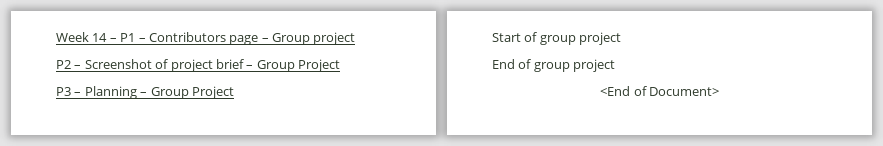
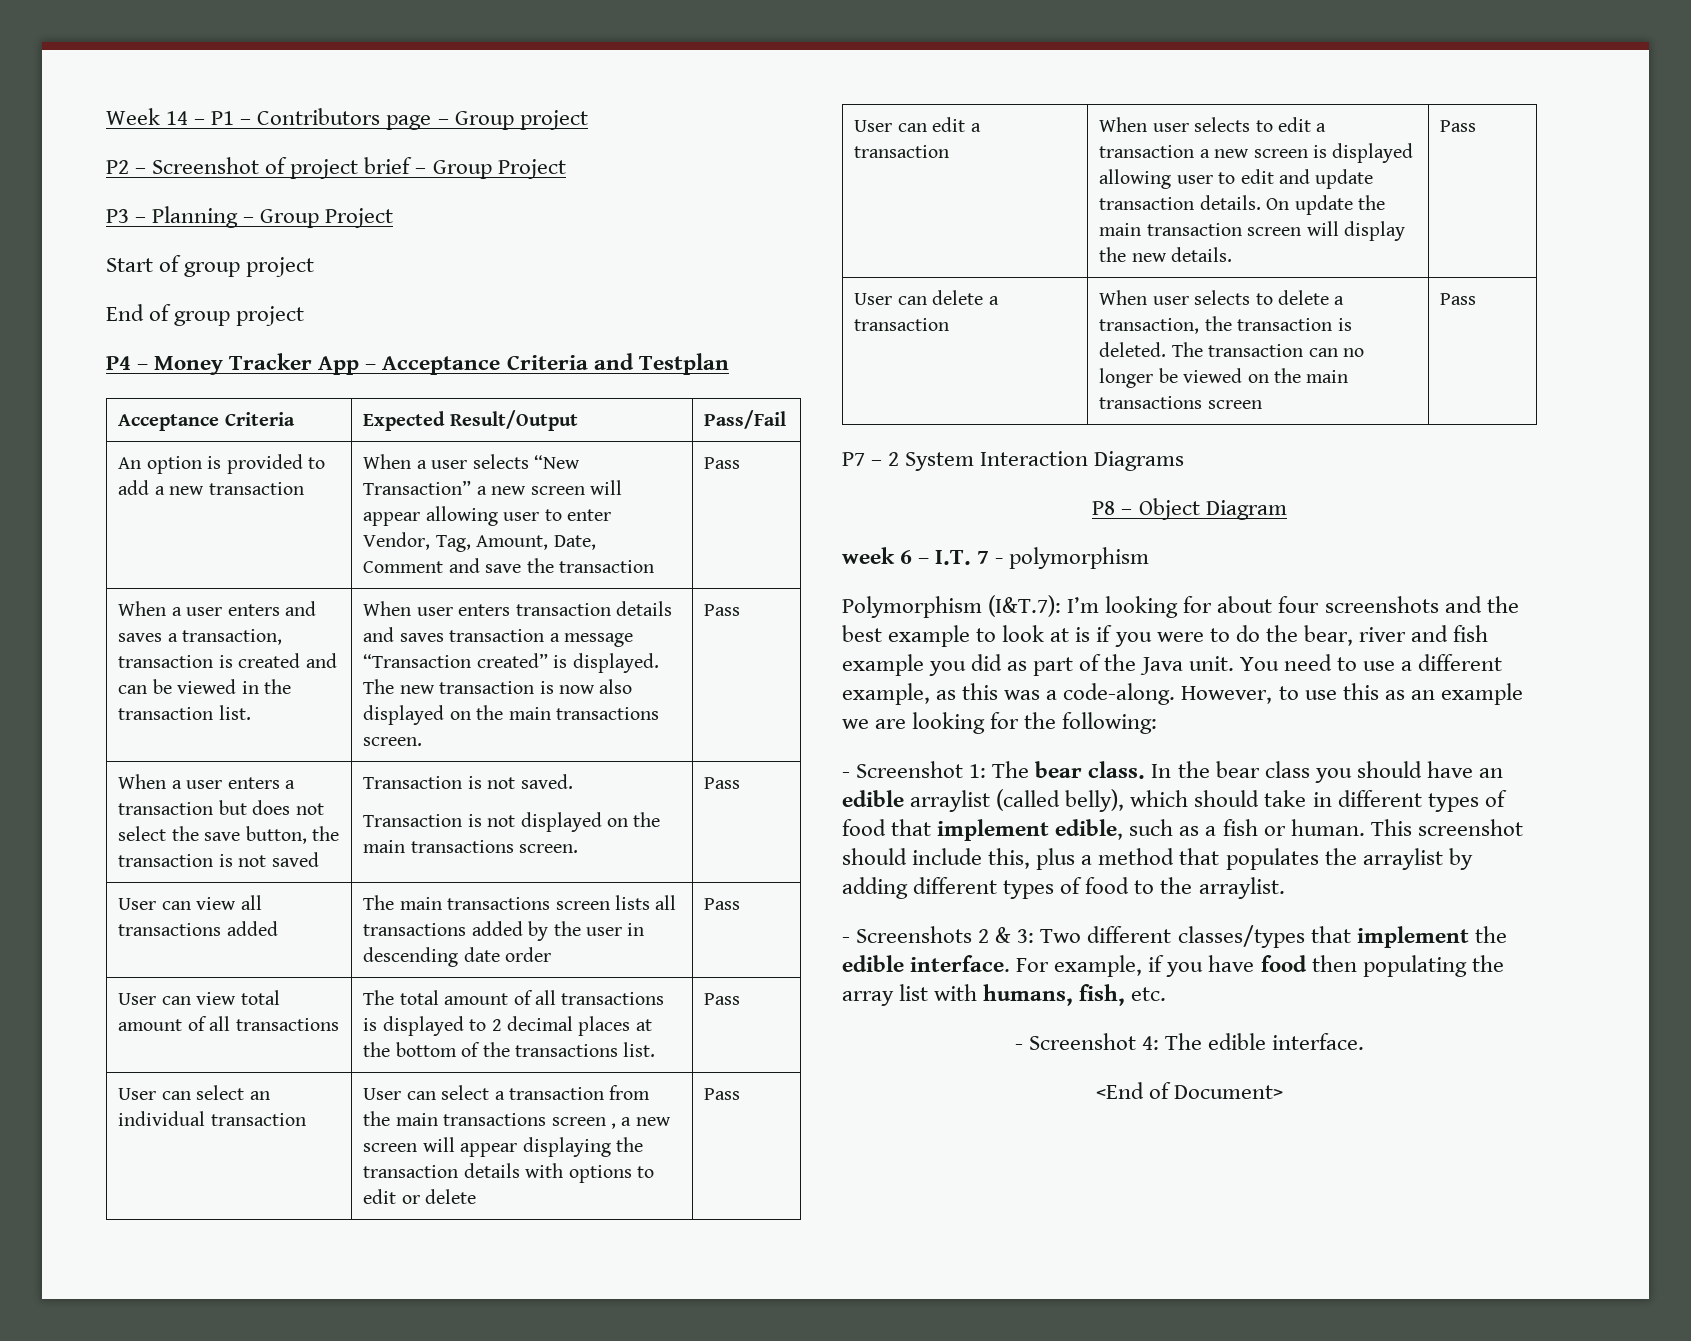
(616, 65) none -> [106,353,729,375] [118,412,295,431] [363,410,578,431] [704,410,787,429] [118,454,326,474] [118,480,304,495] [363,454,581,469] [363,480,623,495] [363,506,612,526] [363,532,596,552] [363,558,655,573] [704,457,741,469] [118,601,317,616] [118,629,283,645] [118,653,337,668] [118,679,292,694] [118,705,251,720] [363,601,673,616] [363,627,634,647] [363,653,659,673] [363,679,633,694] [363,705,660,725] [363,737,423,746] [704,604,741,616] [118,774,296,789] [118,800,324,815] [118,826,340,844] [118,852,319,867] [363,774,573,789] [363,812,661,832] [363,840,579,853] [704,777,741,789] [118,895,262,910] [118,921,278,936] [363,895,677,910] [363,921,645,941] [363,947,552,967] [704,898,741,910] [118,990,280,1005] [118,1016,339,1031] [363,990,665,1005] [363,1016,652,1036] [363,1042,656,1057] [704,993,741,1005] [118,1085,270,1100] [118,1111,306,1126] [363,1085,651,1100] [363,1111,671,1129] [363,1137,644,1157] [363,1163,655,1183] [363,1189,477,1204] [704,1088,741,1100] [854,117,981,132] [854,145,950,158] [1099,117,1327,132] [1099,143,1414,163] [1099,169,1374,189] [1099,195,1386,215] [1099,221,1406,241] [1099,247,1233,262] [1440,120,1477,132] [854,290,999,305] [854,318,950,331] [1099,290,1345,305] [1099,316,1352,334] [1099,342,1365,357] [1099,368,1349,388] [1099,396,1262,409] [1440,293,1477,305] [842,451,1185,471] [1092,498,1287,520] [842,547,1150,569] [842,595,1519,618] [842,625,1489,647] [842,654,1503,676] [842,683,1523,705] [842,712,1158,734] [842,761,1503,783] [842,789,1507,812] [842,819,1523,841] [842,848,1473,870] [842,877,1285,899] [842,925,1507,948] [842,955,1504,977] [842,984,1167,1006] [1014,1033,1365,1050] // P4 – Money Tracker App – Acceptance Criteria and Testplan // Acceptance Criteria | Expected Result/Output | Pass/Fail // An option is provided to add a new transaction | When a user selects “New Transaction” a new screen will appear allowing user to enter Vendor, Tag, Amount, Date, Comment and save the transaction | Pass // When a user enters and saves a transaction, transaction is created and can be viewed in the transaction list. | When user enters transaction details and saves transaction a message “Transaction created” is displayed. The new transaction is now also displayed on the main transactions screen. | Pass // When a user enters a transaction but does not select the save button, the transaction is not saved | Transaction is not saved. // Transaction is not displayed on the main transactions screen. | Pass // User can view all transactions added | The main transactions screen lists all transactions added by the user in descending date order | Pass // User can view total amount of all transactions | The total amount of all transactions is displayed to 2 decimal places at the bottom of the transactions list. | Pass // User can select an individual transaction | User can select a transaction from the main transactions screen , a new screen will appear displaying the transaction details with options to edit or delete | Pass // User can edit a transaction | When user selects to edit a transaction a new screen is displayed allowing user to edit and update transaction details. On update the main transaction screen will display the new details. | Pass // User can delete a transaction | When user selects to delete a transaction, the transaction is deleted. The transaction can no longer be viewed on the main transactions screen | Pass // P7 – 2 System Interaction Diagrams // P8 – Object Diagram // week 6 – I.T. 7 - polymorphism // Polymorphism (I&T.7): I’m looking for about four screenshots and the best example to look at is if you were to do the bear, river and fish example you did as part of the Java unit. You need to use a different example, as this was a code-along. However, to use this as an example we are looking for the following: // - Screenshot 1: The bear class. In the bear class you should have an edible arraylist (called belly), which should take in different types of food that implement edible, such as a fish or human. This screenshot should include this, plus a method that populates the arraylist by adding different types of food to the arraylist. // - Screenshots 2 & 3: Two different classes/types that implement the edible interface. For example, if you have food then populating the array list with humans, fish, etc. // - Screenshot 4: The edible interface.

